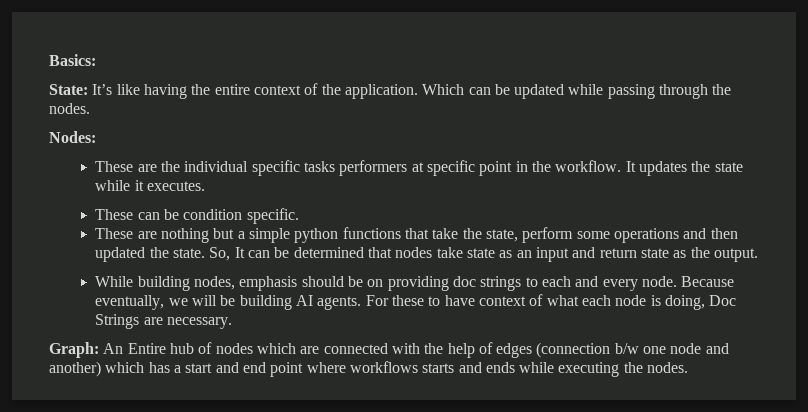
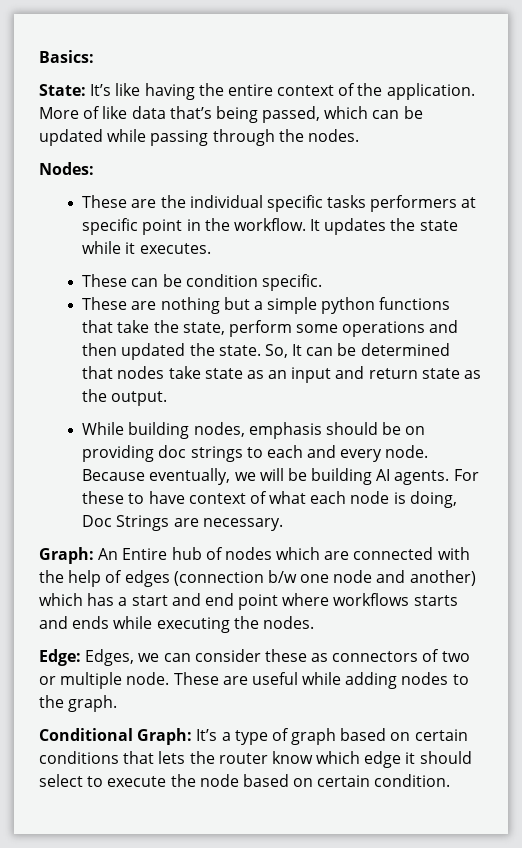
[422,84,465,95] Which -> [39,106,369,123] More of like data that’s being passed, which
(689, 367) none -> [39,649,470,666] [39,672,469,689] [39,695,118,712] [39,728,468,745] [39,751,472,768] [39,774,451,787] // Edge: Edges, we can consider these as connectors of two or multiple node. These are useful while adding nodes to the graph. // Conditional Graph: It’s a type of graph based on certain conditions that lets the router know which edge it should select to execute the node based on certain condition.

